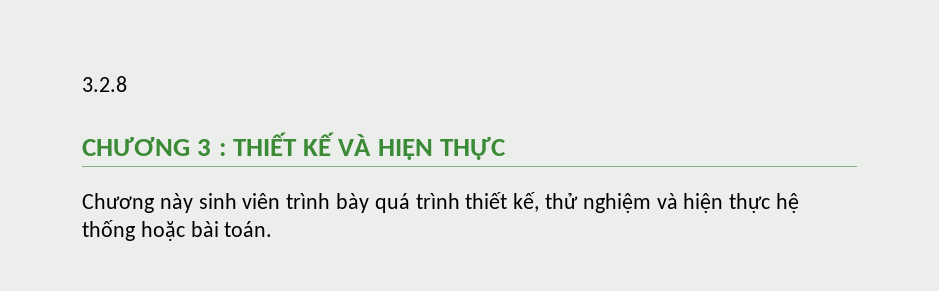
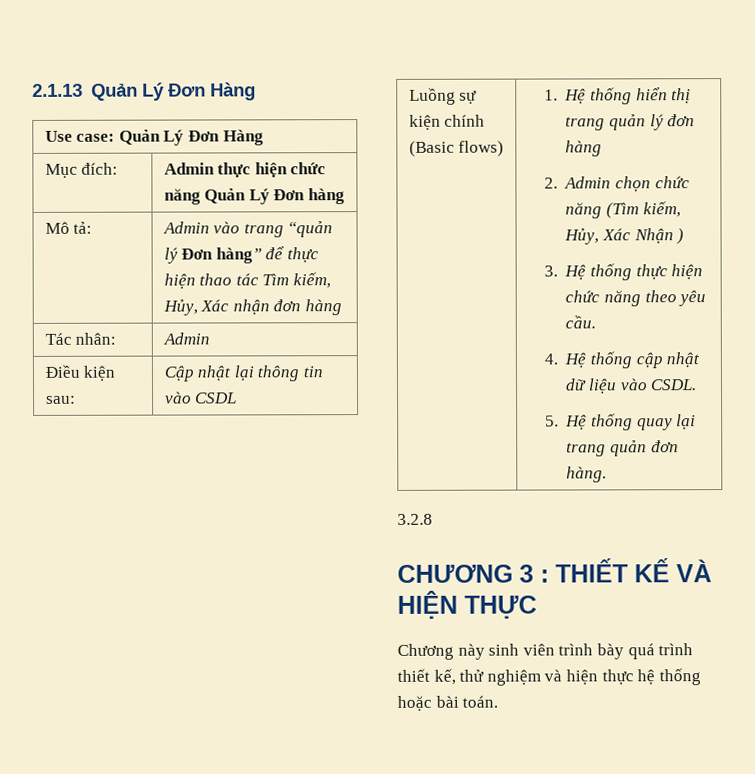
(82, 84) none -> [32,82,256,101] [44,129,264,146] [44,162,119,178] [163,162,327,178] [163,188,345,205] [44,221,93,234] [162,221,334,238] [163,246,319,264] [163,272,331,289] [162,299,342,316] [44,332,117,345] [162,332,210,345] [44,364,116,381] [45,395,76,404] [163,365,323,382] [164,391,238,404] [408,87,478,105] [408,114,486,130] [408,140,505,157] [543,87,692,105] [565,114,696,131] [565,140,603,157] [543,176,690,192] [565,201,681,219] [564,228,685,245] [543,263,704,281] [565,290,707,307] [565,315,597,329] [543,351,701,369] [565,378,698,394] [544,413,697,431] [566,440,679,457] [566,466,608,483] 2.1.13 Quản Lý Đơn Hàng // Use case: Quản Lý Đơn Hàng // Mục đích: | Admin thực hiện chức năng Quản Lý Đơn hàng // Mô tả: | Admin vào trang “quản lý Đơn hàng” để thực hiện thao tác Tìm kiếm, Hủy, Xác nhận đơn hàng // Tác nhân: | Admin // Điều kiện sau: | Cập nhật lại thông tin vào CSDL // Luồng sự kiện chính (Basic flows) | 1. Hệ thống hiển thị trang quản lý đơn hàng // 2. Admin chọn chức năng (Tìm kiếm, Hủy, Xác Nhận ) // 3. Hệ thống thực hiện chức năng theo yêu cầu. // 4. Hệ thống cập nhật dữ liệu vào CSDL. // 5. Hệ thống quay lại trang quản đơn hàng. //

